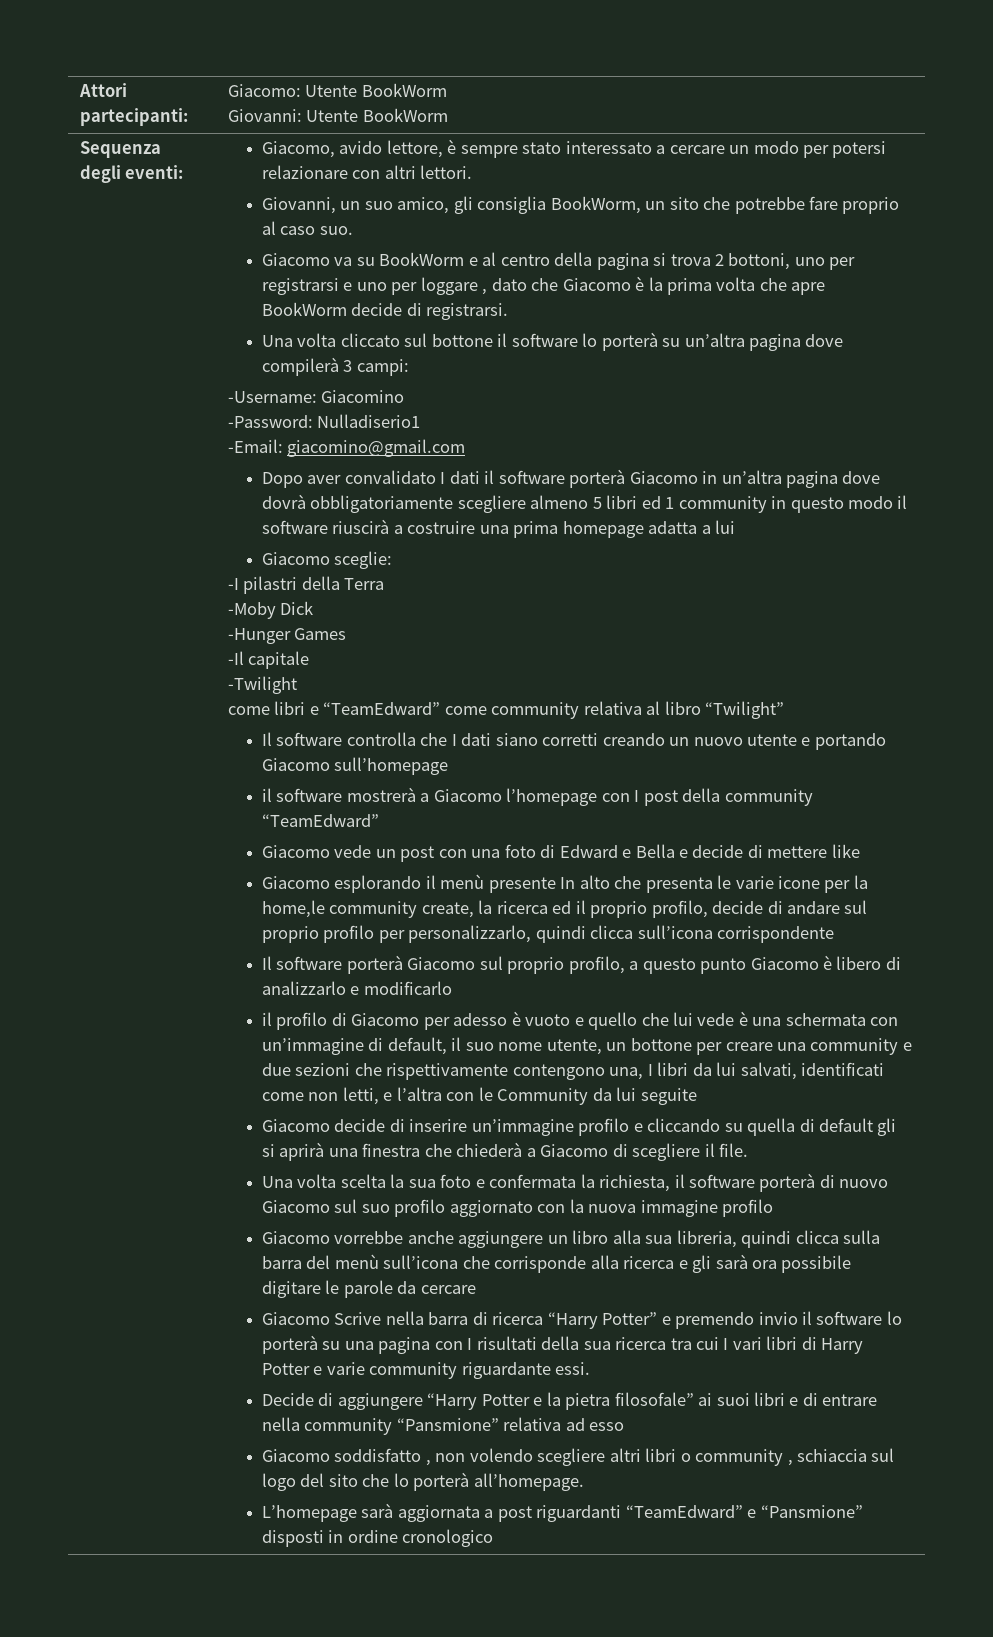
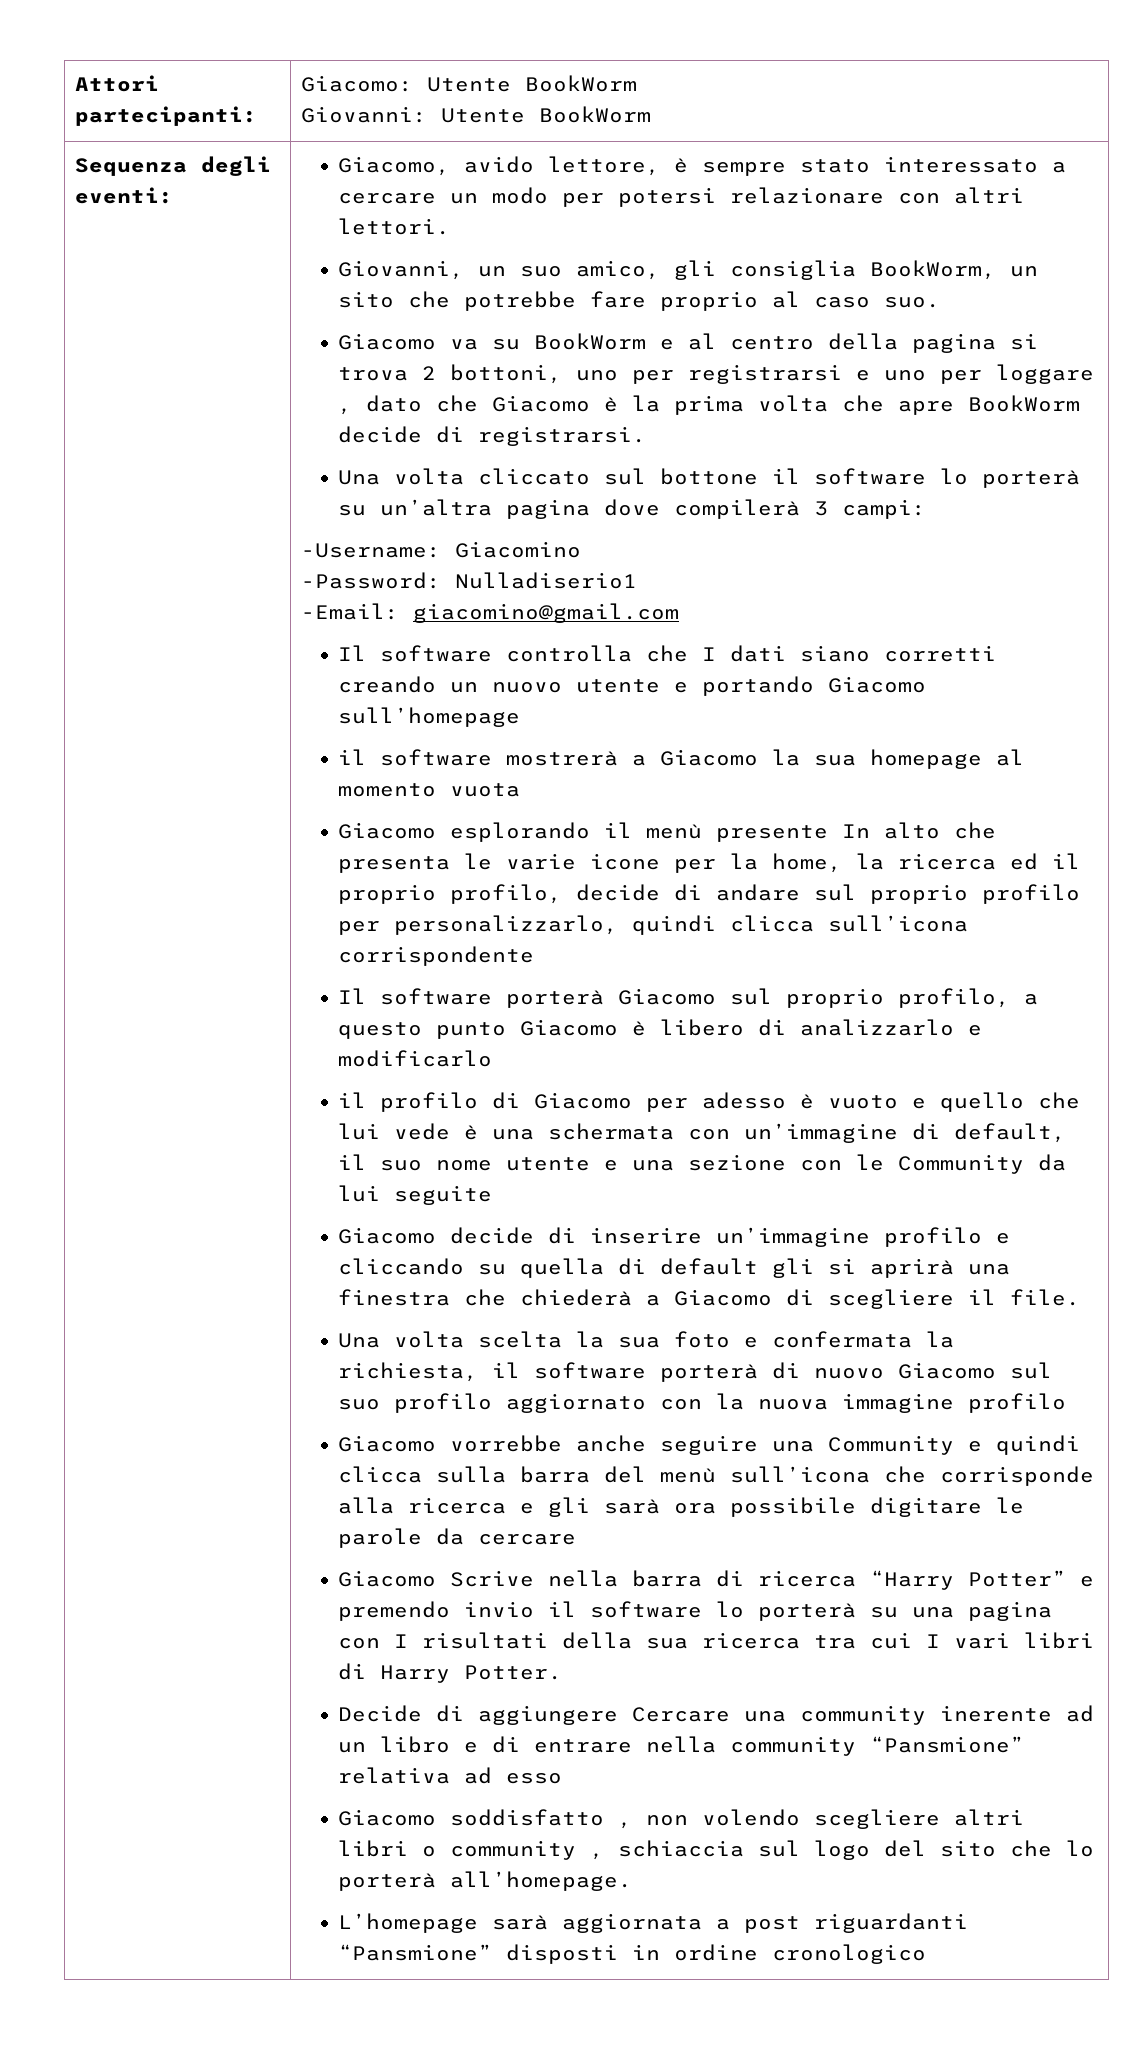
[261,469,881,488] [261,494,908,513] [261,519,736,538] [261,551,393,569] [228,576,385,594] [228,601,314,619] [228,628,347,644] [228,651,310,669] [228,676,298,694] [228,701,785,719] // Dopo aver convalidato I dati il software porterà Giacomo in un’altra pagina dove dovrà obbligatoriamente scegliere almeno 5 libri ed 1 community in questo modo il software riuscirà a costruire una prima homepage adatta a lui // Giacomo sceglie: // -I pilastri della Terra // -Moby Dick // -Hunger Games // -Il capitale // -Twilight // come libri e “TeamEdward” come community relativa al libro “Twilight” -> (680, 613) none
[506,788,813,806] [261,814,379,827] [261,844,860,862] l’homepage con I post della community “TeamEdward” // Giacomo vede un post con una foto di Edward e Bella e decide di mettere like -> [772,749,1025,769] [338,783,521,797] la sua homepage al momento vuota
[261,900,474,918] home,le community create, -> [772,853,843,873] home,
[546,1038,912,1055] [261,1062,884,1080] [261,1087,442,1105] utente, un bottone per creare una community e due sezioni che rispettivamente contengono una, I libri da lui salvati, identificati come non letti, e l’altra -> [506,1154,787,1171] utente e una sezione
[458,1230,737,1248] aggiungere un libro alla sua libreria, -> [660,1435,983,1455] seguire una Community e
[261,1362,591,1379] [261,1392,785,1410] Potter e varie community riguardante essi. // Decide di aggiungere “Harry Potter e la pietra filosofale” ai suoi libri -> [464,1665,563,1680] [338,1705,1095,1725] [338,1736,451,1753] Potter. // Decide di aggiungere Cercare una community inerente ad un libro
[625,1505,757,1518] “TeamEdward” e -> (969, 1923) none

